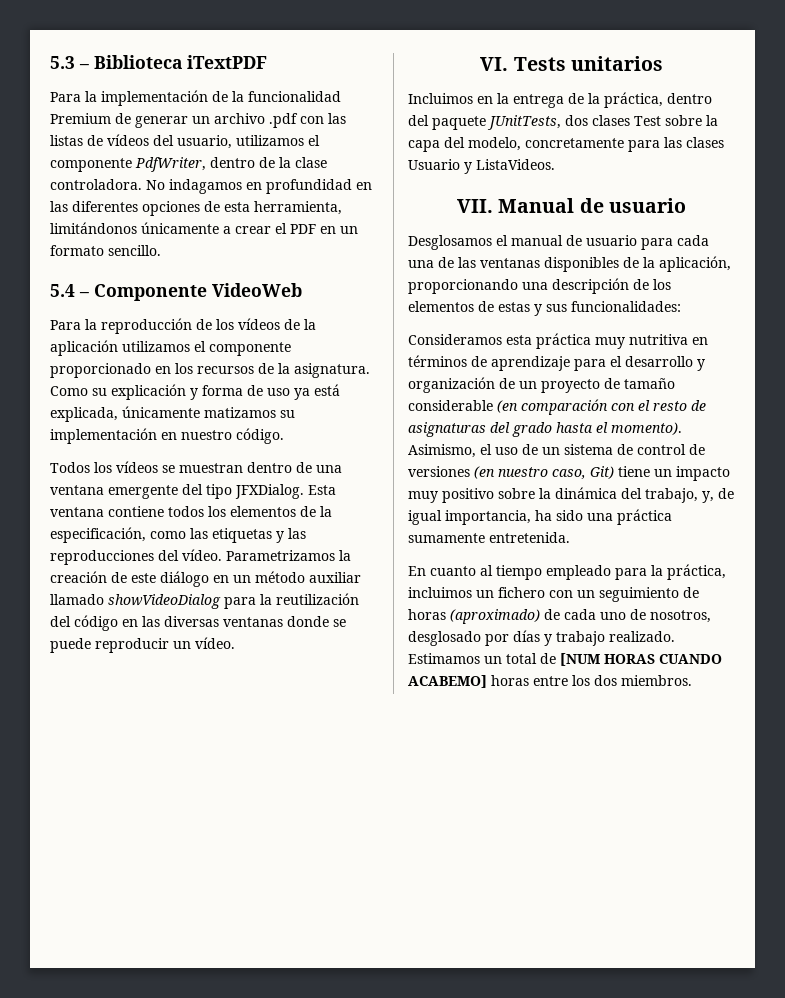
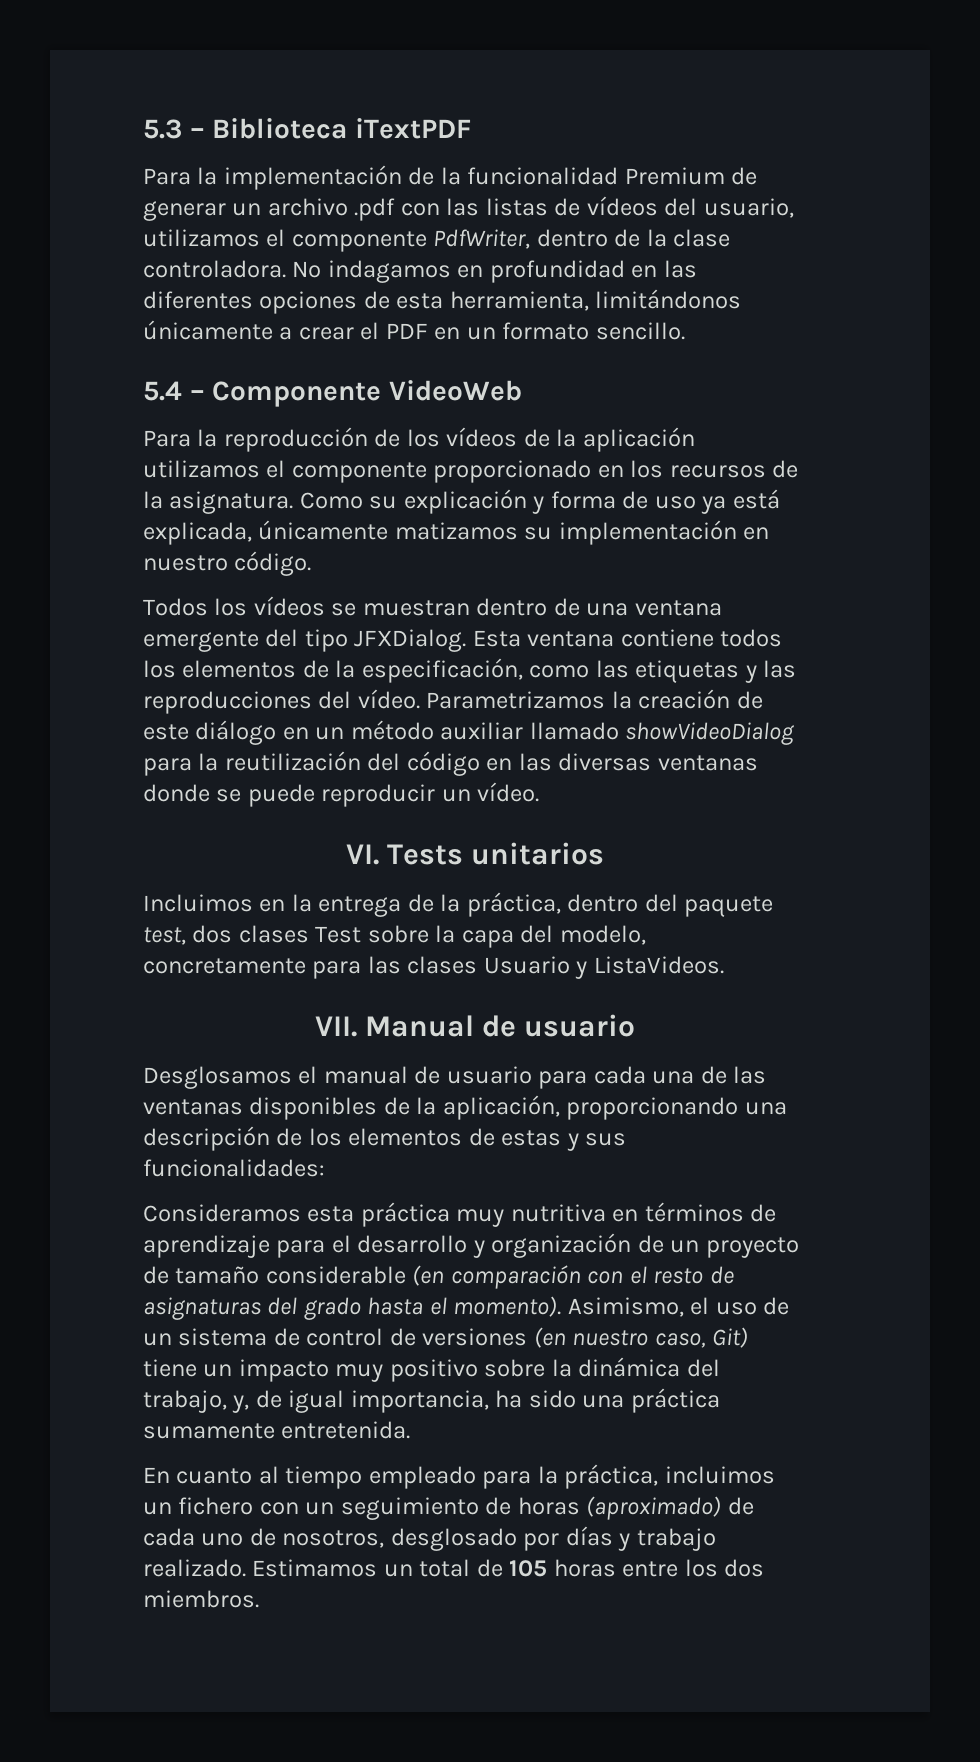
[487,115,561,130] JUnitTests, -> [143,927,186,945] test,
[560,653,722,666] [408,675,487,688] [NUM HORAS CUANDO ACABEMO] -> [509,1560,548,1577] 105

